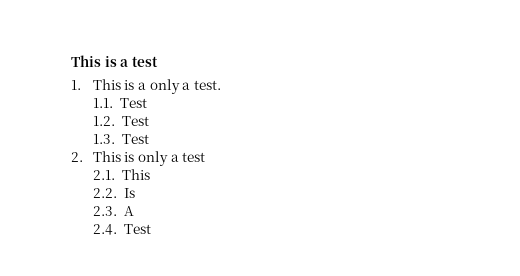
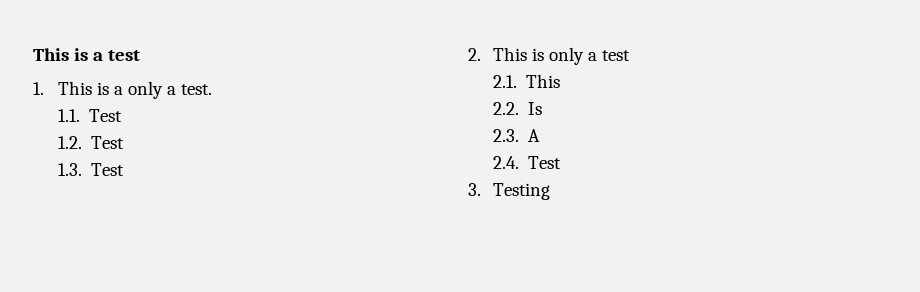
(151, 229) none -> [468,183,550,200] // 3. Testing

